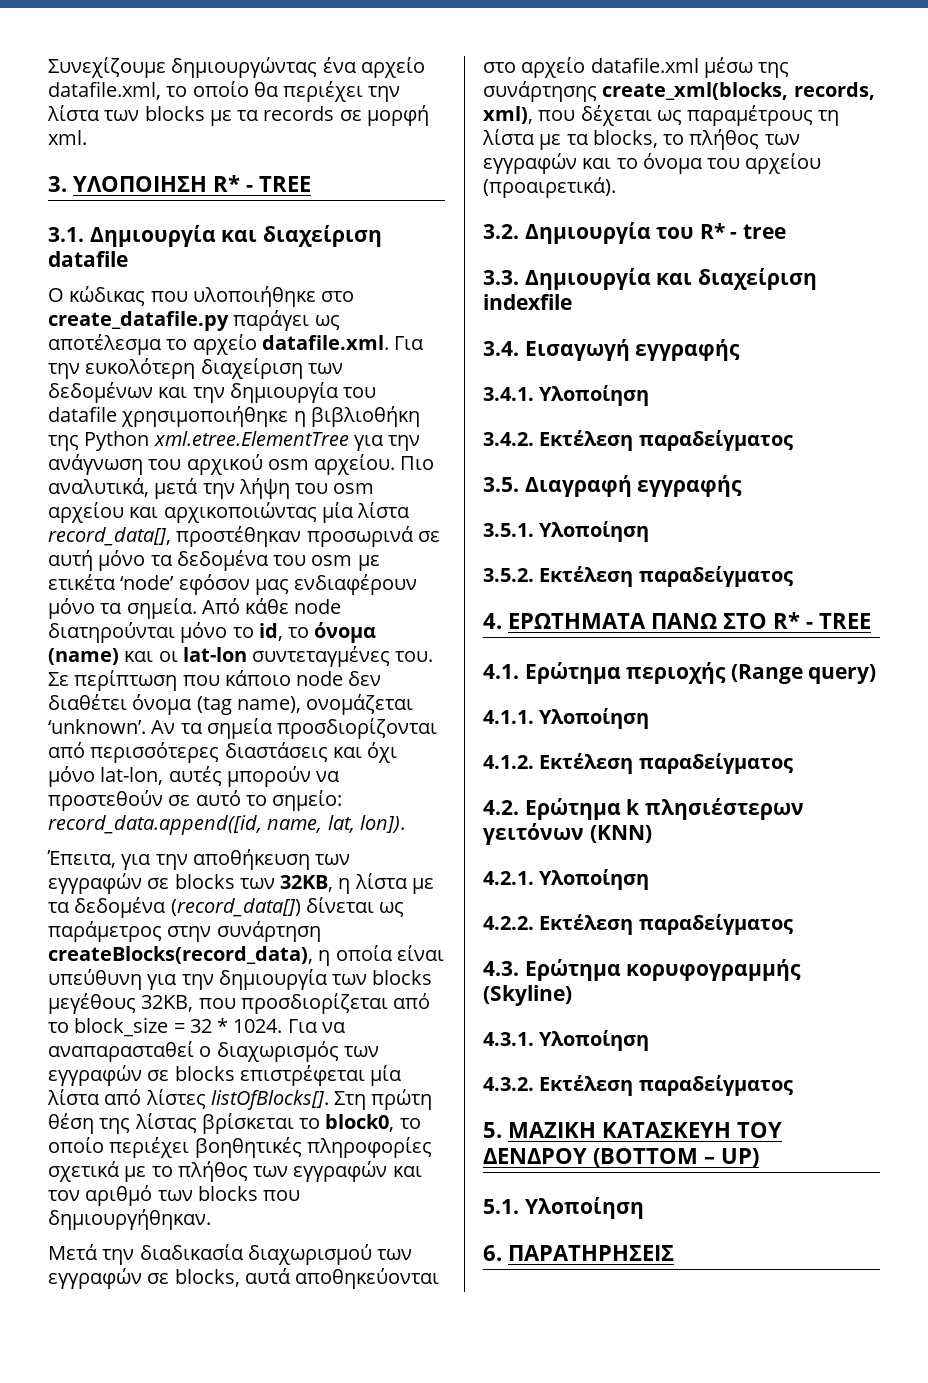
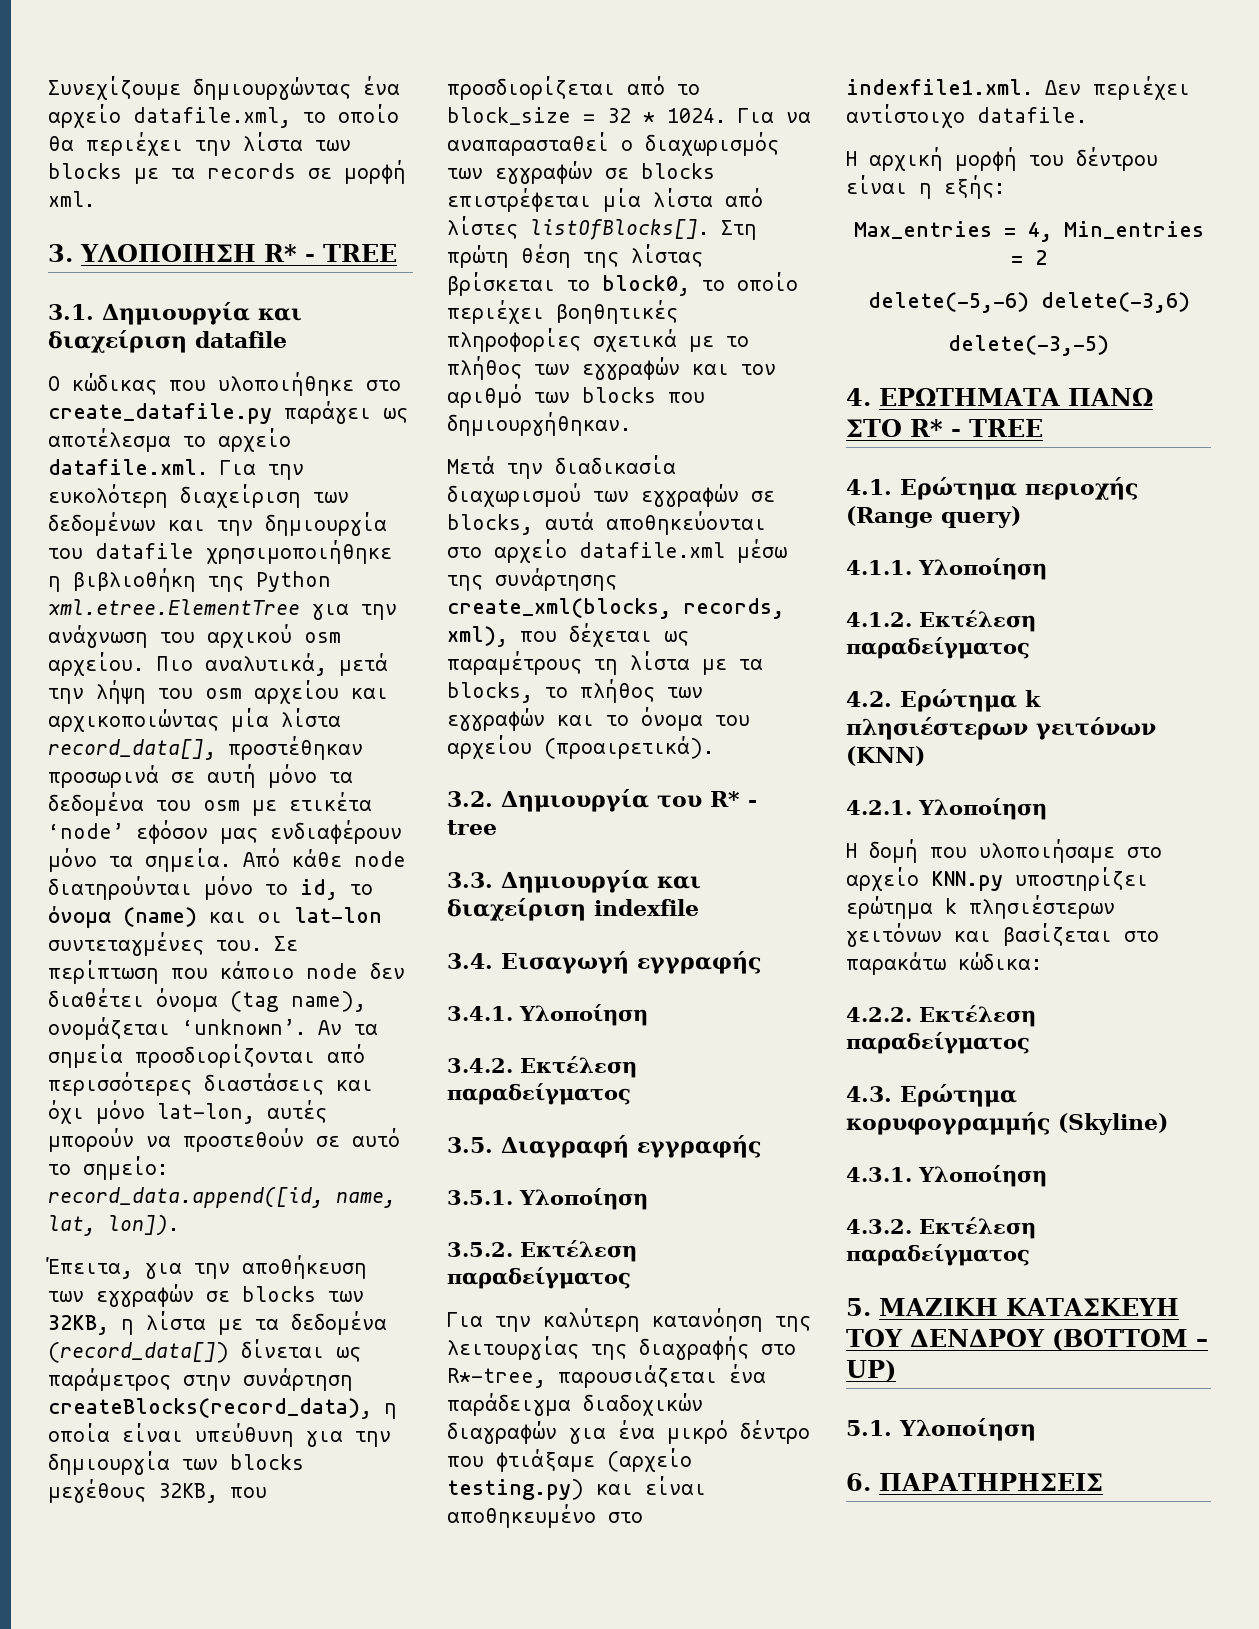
(793, 576) none -> [447,1308,811,1332] [447,1336,796,1360] [447,1364,766,1388] [447,1393,703,1417] [447,1420,810,1444] [447,1448,692,1473] [447,1476,706,1500] [447,1504,643,1528] [846,76,1190,101] [846,104,1087,129] [846,147,1158,172] [846,175,1005,199] [853,221,1204,242] [1010,250,1047,265] [867,292,1190,313] [948,335,1109,356] // Για την καλύτερη κατανόηση της λειτουργίας της διαγραφής στο R*-tree, παρουσιάζεται ένα παράδειγμα διαδοχικών διαγραφών για ένα μικρό δέντρο που φτιάξαμε (αρχείο testing.py) και είναι αποθηκευμένο στο indexfile1.xml. Δεν περιέχει αντίστοιχο datafile. // Η αρχική μορφή του δέντρου είναι η εξής: // Max_entries = 4, Min_entries = 2 // delete(-5,-6) delete(-3,6) // delete(-3,-5)
(650, 879) none -> [846,839,1162,863] [846,867,1148,892] [846,895,1115,919] [846,923,1159,947] [846,952,1042,975] // Η δομή που υλοποιήσαμε στο αρχείο KNN.py υποστηρίζει ερώτημα k πλησιέστερων γειτόνων και βασίζεται στο παρακάτω κώδικα:

